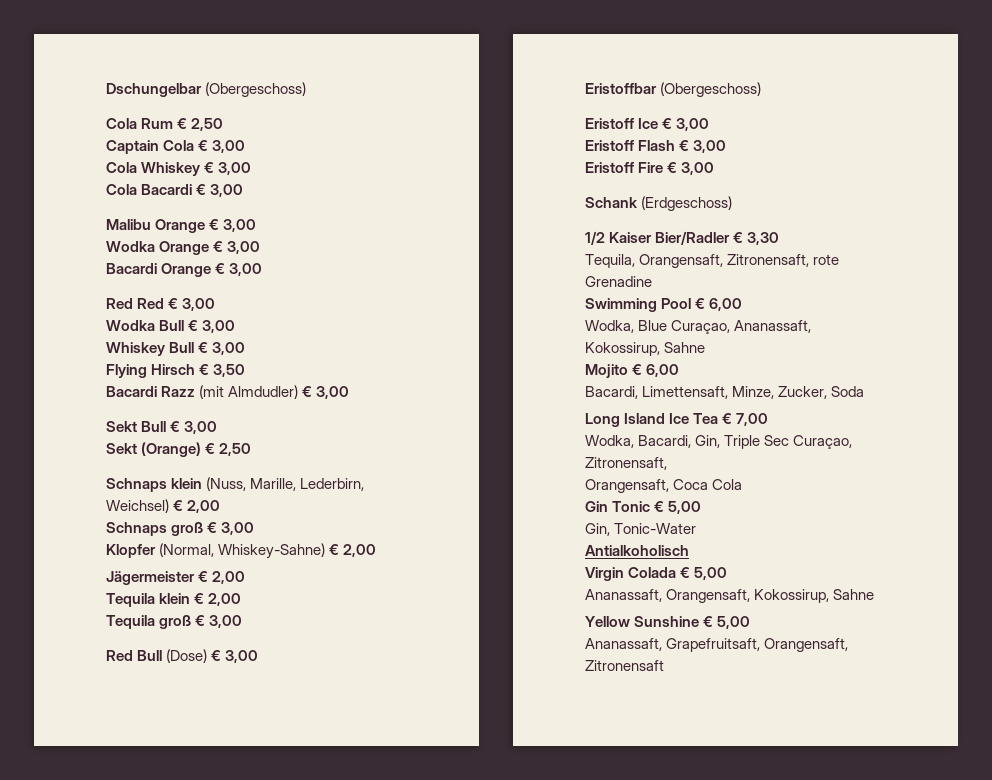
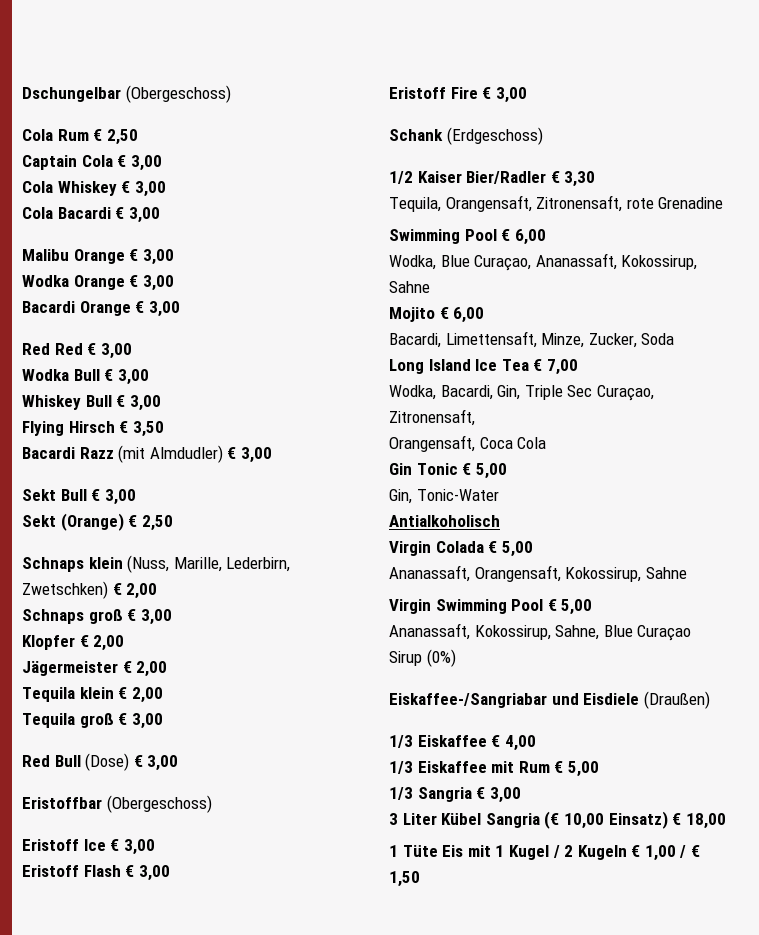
[106,499,169,513] Weichsel) -> [22,581,108,599] Zwetschken)
[159,543,326,559] (Normal, Whiskey-Sahne) -> (75, 642) none
[585,616,751,629] [585,638,849,652] [585,660,664,671] Yellow Sunshine € 5,00 // Ananassaft, Grapefruitsaft, Orangensaft, Zitronensaft -> [389,599,593,615] [389,623,692,641] [389,649,456,667] [389,691,710,709] [389,735,536,751] [389,761,599,777] [389,787,521,803] [389,811,726,829] [389,845,701,861] [389,871,420,887] Virgin Swimming Pool € 5,00 // Ananassaft, Kokossirup, Sahne, Blue Curaçao Sirup (0%) // Eiskaffee-/Sangriabar und Eisdiele (Draußen) // 1/3 Eiskaffee € 4,00 // 1/3 Eiskaffee mit Rum € 5,00 // 1/3 Sangria € 3,00 // 3 Liter Kübel Sangria (€ 10,00 Einsatz) € 18,00 // 1 Tüte Eis mit 1 Kugel / 2 Kugeln € 1,00 / € 1,50

